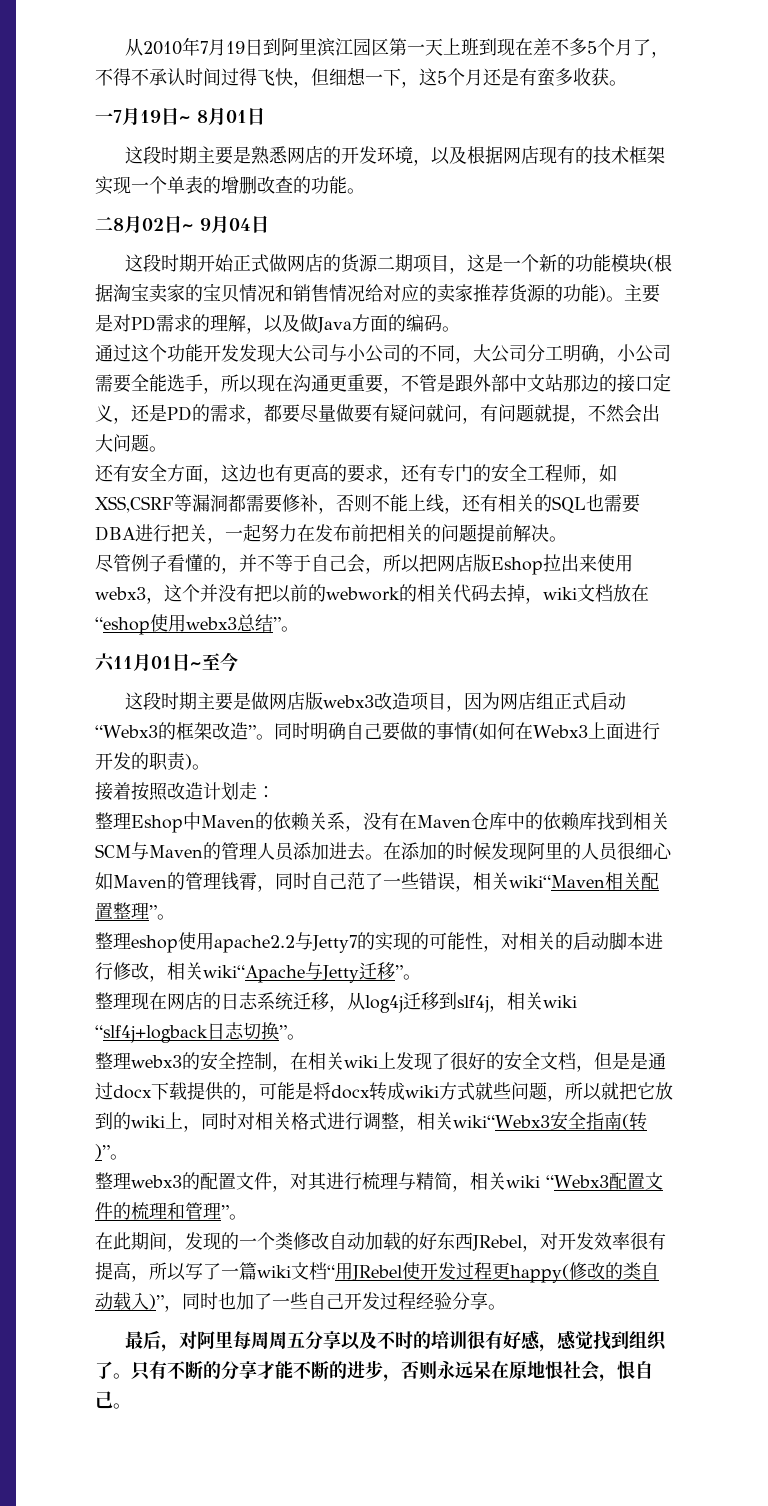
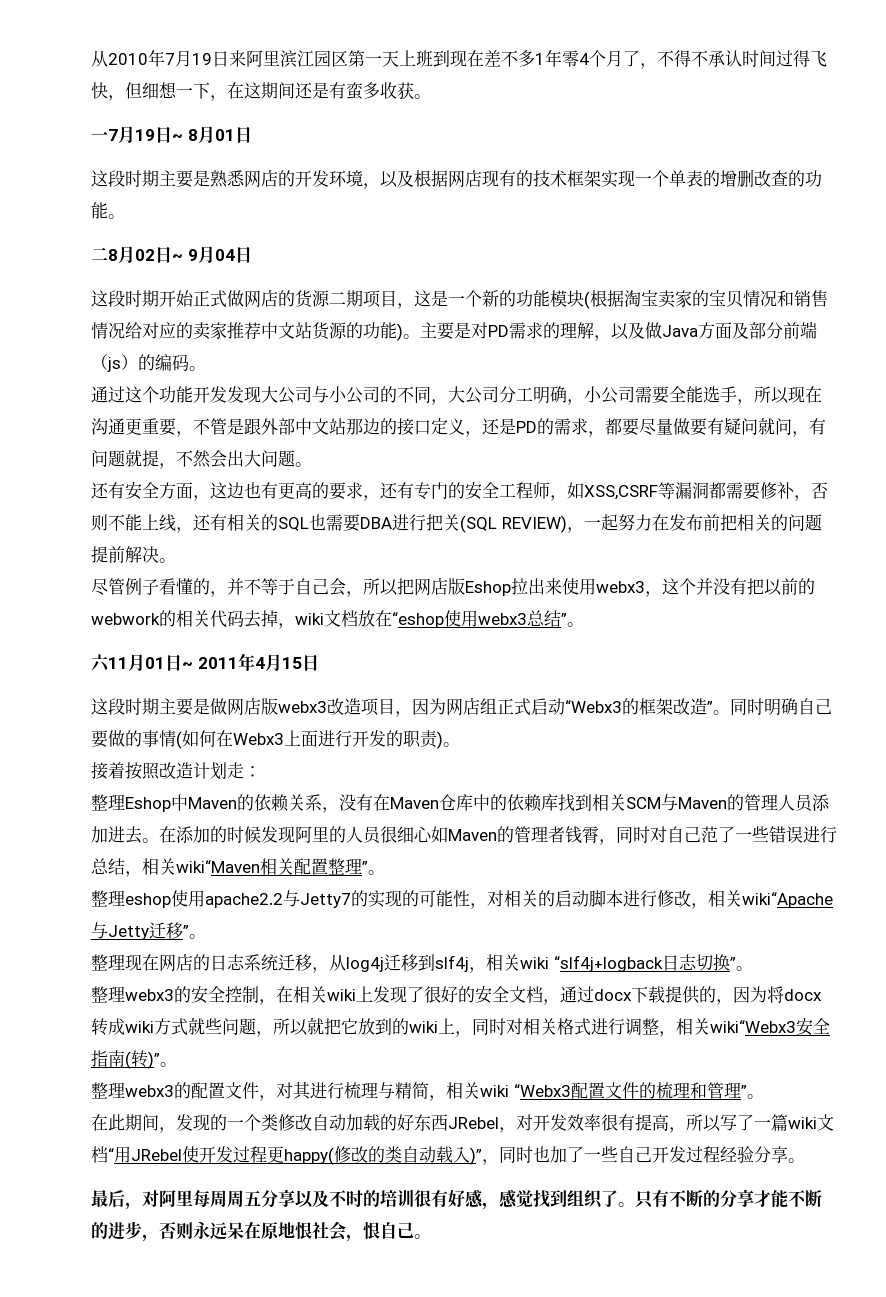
[262,38,281,56] 到 -> [229,50,246,67] 来
[586,41,597,54] 5 -> [535,49,589,67] 1年零4
[419,68,483,86] 这5个月 -> [227,82,295,99] 在这期间
(509, 293) none -> [261,322,312,339] 中文站
(388, 323) none -> [732,321,817,339] [91,354,138,372] 及部分前端（js）
(207, 533) none -> [460,515,567,533] (SQL REVIEW)
[202,652,238,672] 至今 -> [198,653,319,672] 2011年4月15日
(221, 880) none -> [548,826,565,843] 者
(311, 881) none -> [650,826,667,843] 对
(455, 881) none -> [803,826,837,843] [91,858,125,875] 进行总结
[594,1052,648,1070] 但是是 -> (560, 1002) none
[259,1082,313,1100] 可能是 -> [733,986,767,1003] 因为

